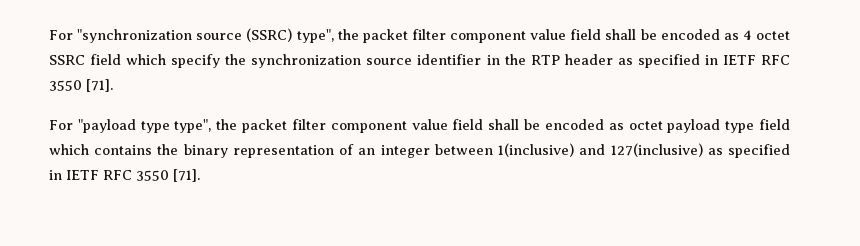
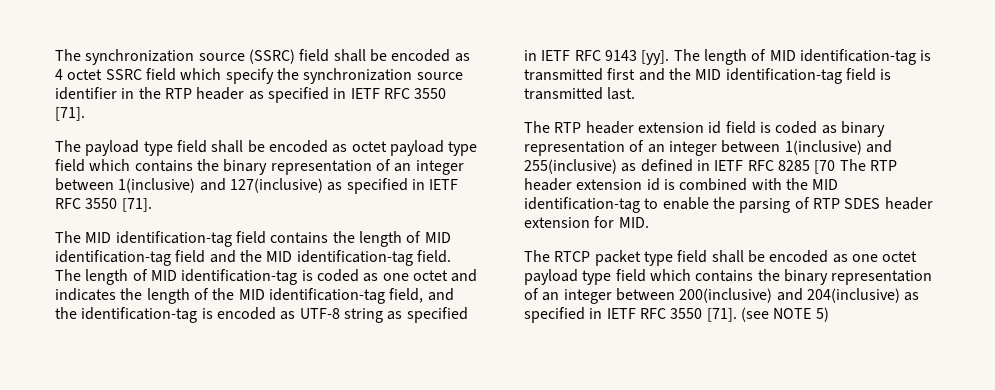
[49,28,567,43] For "synchronization source (SSRC) type", the packet filter component value -> [55,49,295,65] The synchronization source (SSRC)
[49,119,448,133] For "payload type type", the packet filter component value -> [55,140,173,156] The payload type
(200, 175) none -> [55,231,451,247] [55,250,451,266] [55,269,478,285] [55,288,454,304] [55,307,468,323] [524,49,932,65] [524,68,892,84] [524,87,636,100] [524,121,885,137] [524,140,892,156] [524,159,897,174] [524,178,839,191] [524,197,933,213] [524,216,649,228] [524,250,918,266] [524,269,933,285] [524,288,920,304] [524,307,829,323] // The MID identification-tag field contains the length of MID identification-tag field and the MID identification-tag field. The length of MID identification-tag is coded as one octet and indicates the length of the MID identification-tag field, and the identification-tag is encoded as UTF-8 string as specified in IETF RFC 9143 [yy]. The length of MID identification-tag is transmitted first and the MID identification-tag field is transmitted last. // The RTP header extension id field is coded as binary representation of an integer between 1(inclusive) and 255(inclusive) as defined in IETF RFC 8285 [70 The RTP header extension id is combined with the MID identification-tag to enable the parsing of RTP SDES header extension for MID. // The RTCP packet type field shall be encoded as one octet payload type field which contains the binary representation of an integer between 200(inclusive) and 204(inclusive) as specified in IETF RFC 3550 [71]. (see NOTE 5)

